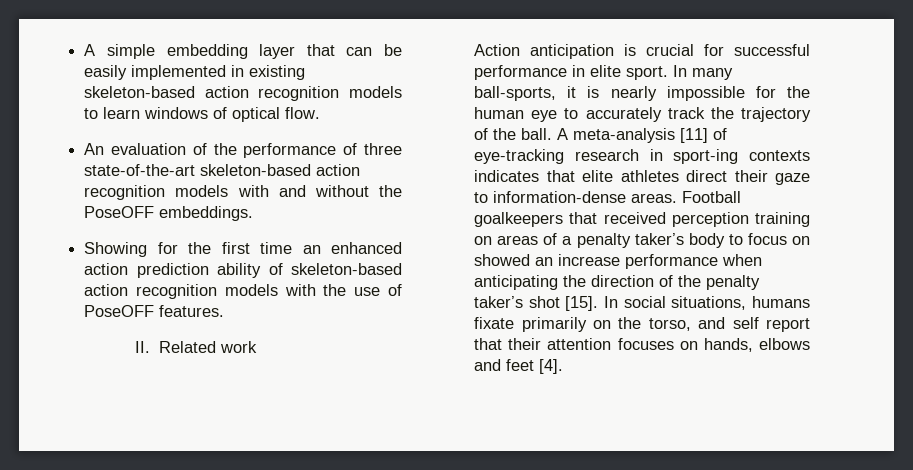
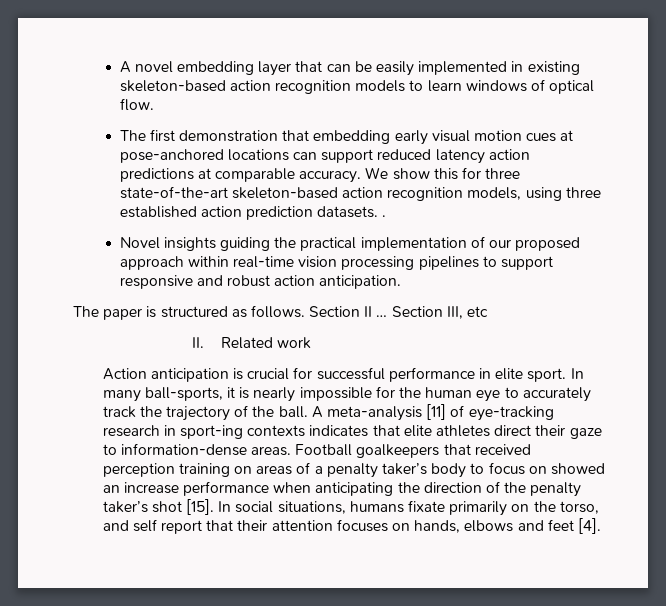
[84,44,155,59] A simple -> [119,61,173,73] A novel
[84,143,358,158] An evaluation of the performance of -> [119,129,574,145] [119,149,530,164] [119,167,481,183] The first demonstration that embedding early visual motion cues at pose-anchored locations can support reduced latency action predictions at comparable accuracy. We show this for
[175,185,402,197] [84,206,254,221] [84,242,402,257] [84,263,402,278] [84,284,402,299] [84,305,225,317] models with and without the PoseOFF embeddings. // Showing for the first time an enhanced action prediction ability of skeleton-based action recognition models with the use of PoseOFF features. -> [467,187,601,201] [119,206,387,220] [119,236,581,251] [119,256,553,270] [119,275,402,289] [73,305,489,320] models, using three established action prediction datasets. . // Novel insights guiding the practical implementation of our proposed approach within real-time vision processing pipelines to support responsive and robust action anticipation. // The paper is structured as follows. Section II … Section III, etc

